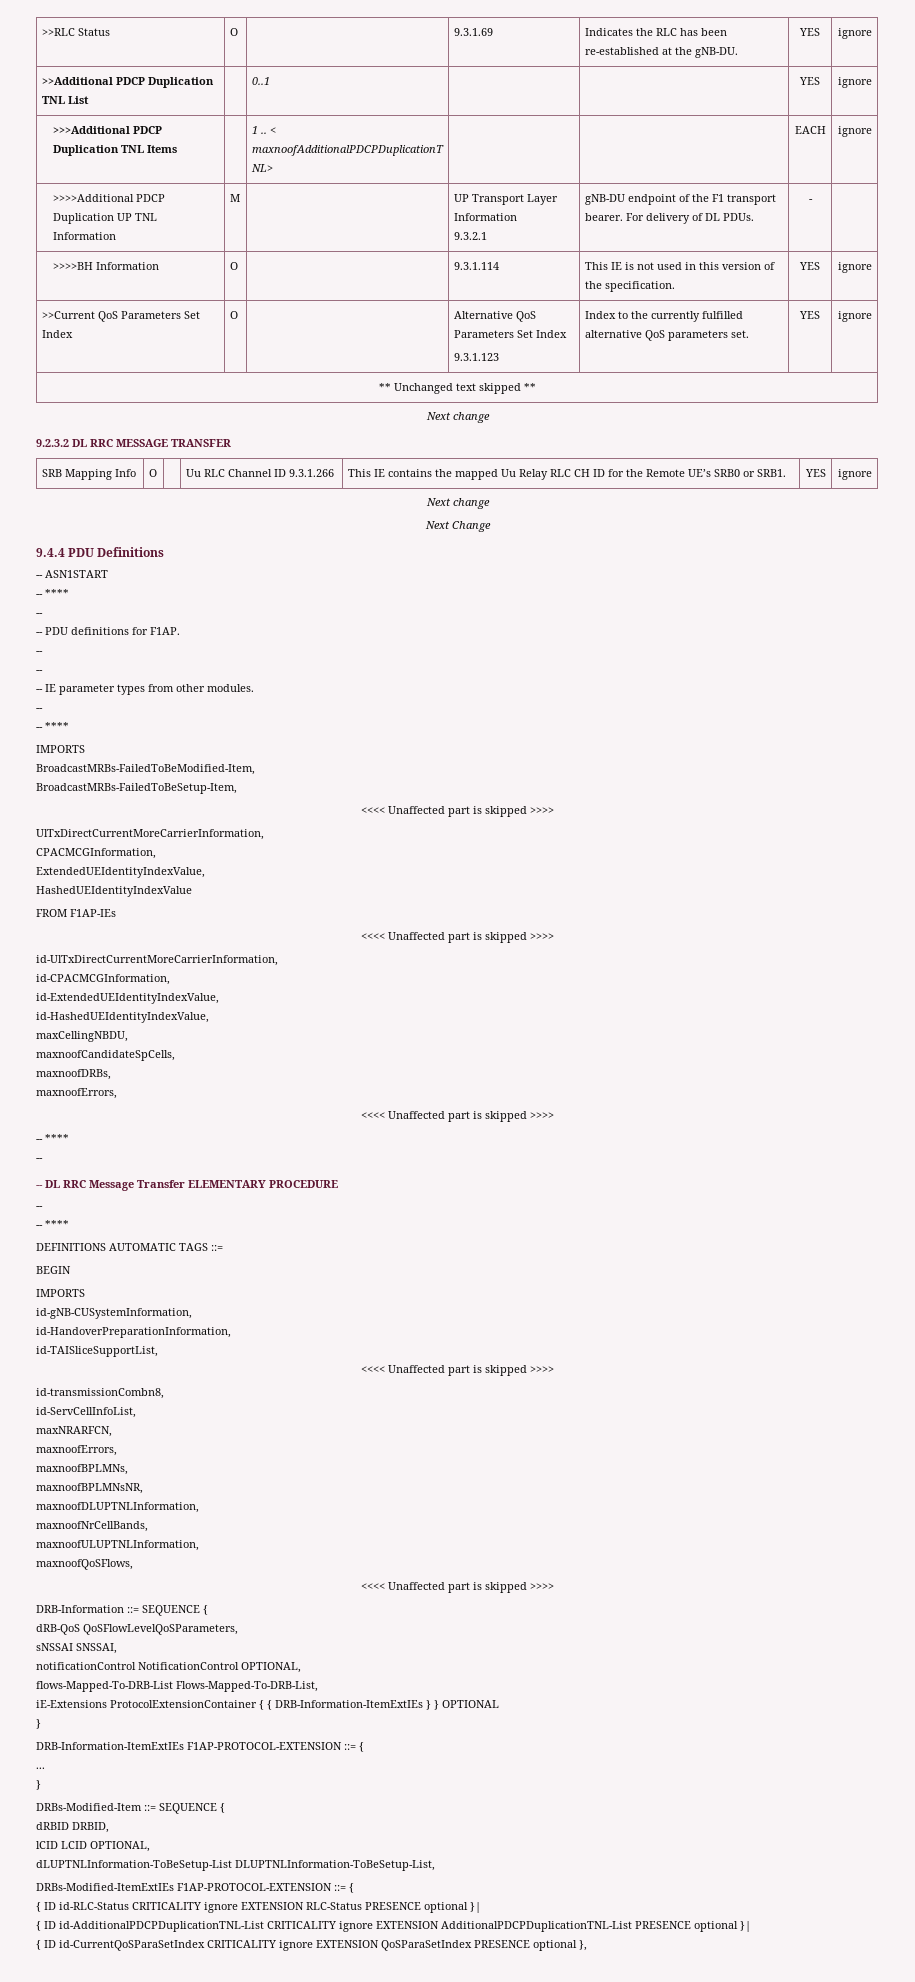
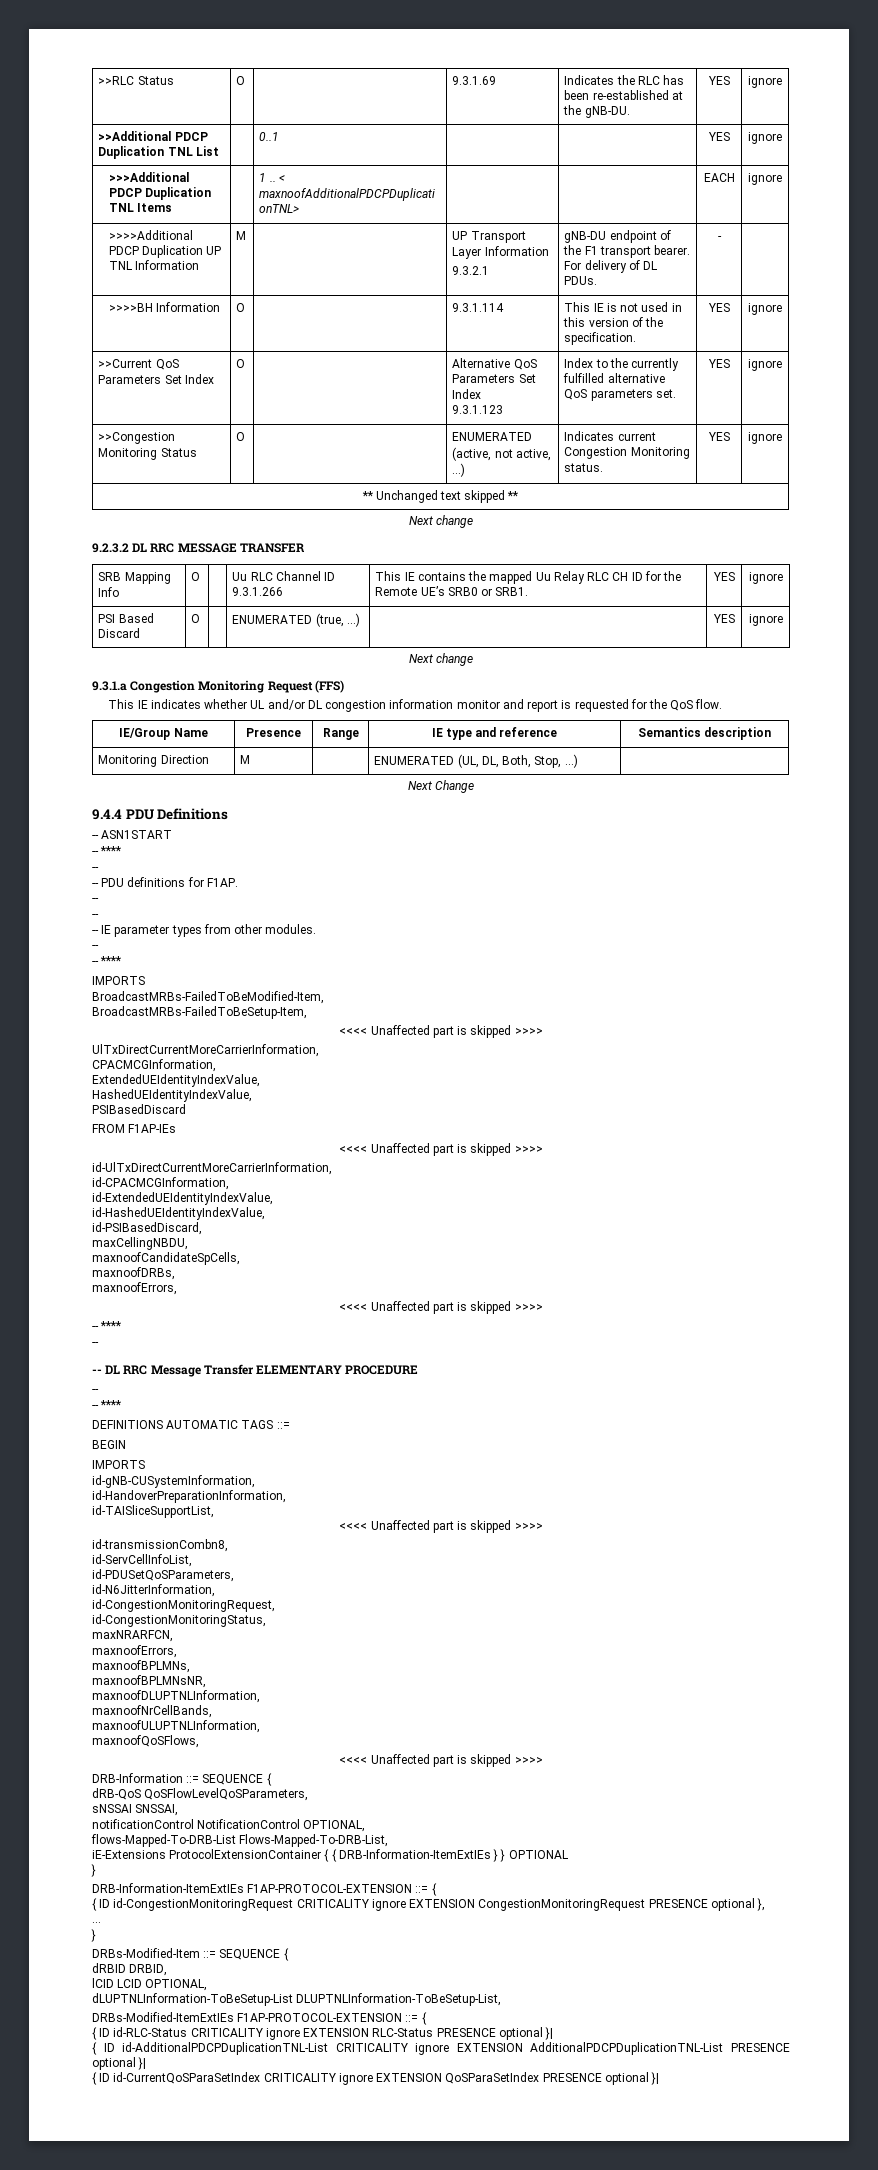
(872, 316) none -> [98,432,176,444] [98,448,197,460] [236,432,246,441] [452,432,533,441] [452,447,551,461] [452,463,466,477] [564,431,656,441] [564,447,690,459] [564,463,604,472] [707,432,730,441] [748,432,782,444] // >>Congestion Monitoring Status | O | | ENUMERATED (active, not active, …) | Indicates current Congestion Monitoring status. | YES | ignore
[425,498,490,509] // Next change -> [98,613,154,623] [98,628,141,638] [191,614,201,623] [232,613,360,627] [712,614,735,623] [748,614,783,626] [408,653,474,666] [92,680,344,693] [108,699,723,712] [119,728,208,740] [246,728,301,737] [322,728,359,740] [431,727,558,740] [637,727,772,740] [98,755,209,767] [240,755,251,764] [374,754,578,768] // PSI Based Discard | O | | ENUMERATED (true, ...) | | YES | ignore // Next change // 9.3.1.a Congestion Monitoring Request (FFS) // This IE indicates whether UL and/or DL congestion information monitor and report is requested for the QoS flow. // IE/Group Name | Presence | Range | IE type and reference | Semantics description // Monitoring Direction | M | | ENUMERATED (UL, DL, Both, Stop, …) |
[36,886,192,897] HashedUEIdentityIndexValue -> [92,1089,252,1102] [92,1104,186,1114] HashedUEIdentityIndexValue, // PSIBasedDiscard
(209, 1017) none -> [92,1222,202,1235] // id-PSIBasedDiscard,
(136, 1412) none -> [92,1569,234,1582] [92,1584,215,1597] [92,1599,275,1612] [92,1614,266,1627] // id-PDUSetQoSParameters, // id-N6JitterInformation, // id-CongestionMonitoringRequest, // id-CongestionMonitoringStatus,
(364, 1747) none -> [92,1898,766,1911] // { ID id-CongestionMonitoringRequest CRITICALITY ignore EXTENSION CongestionMonitoringRequest PRESENCE optional },
[579,1940,587,1951] }, -> [651,2072,660,2085] }|

